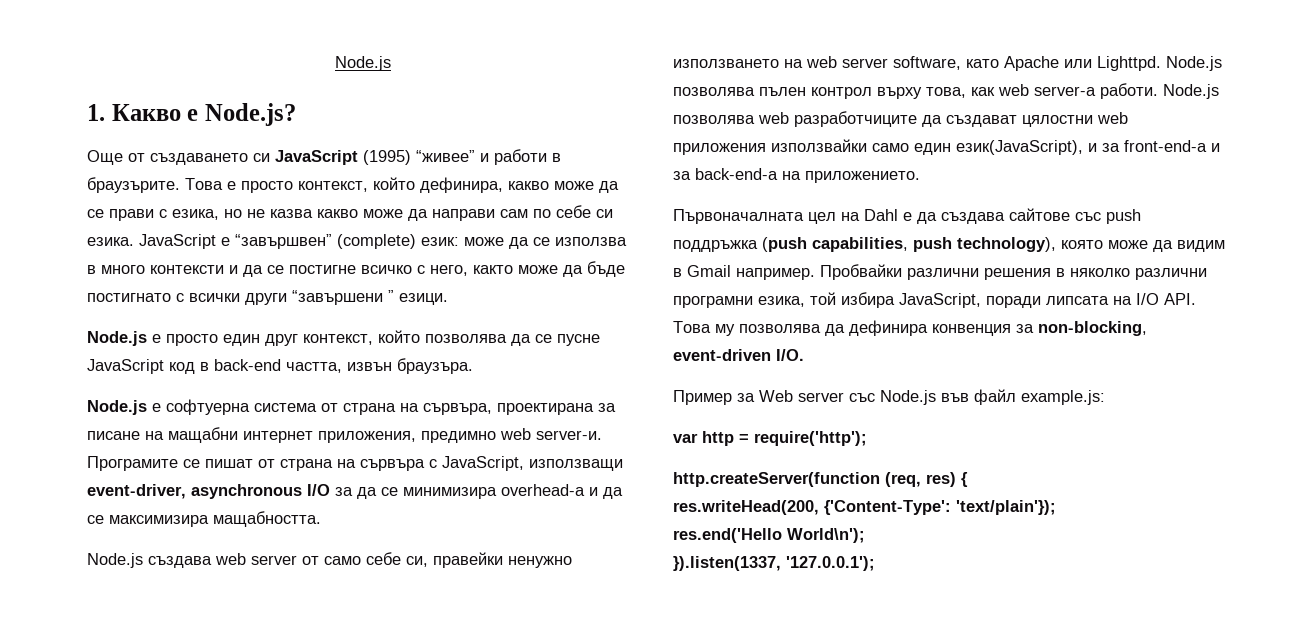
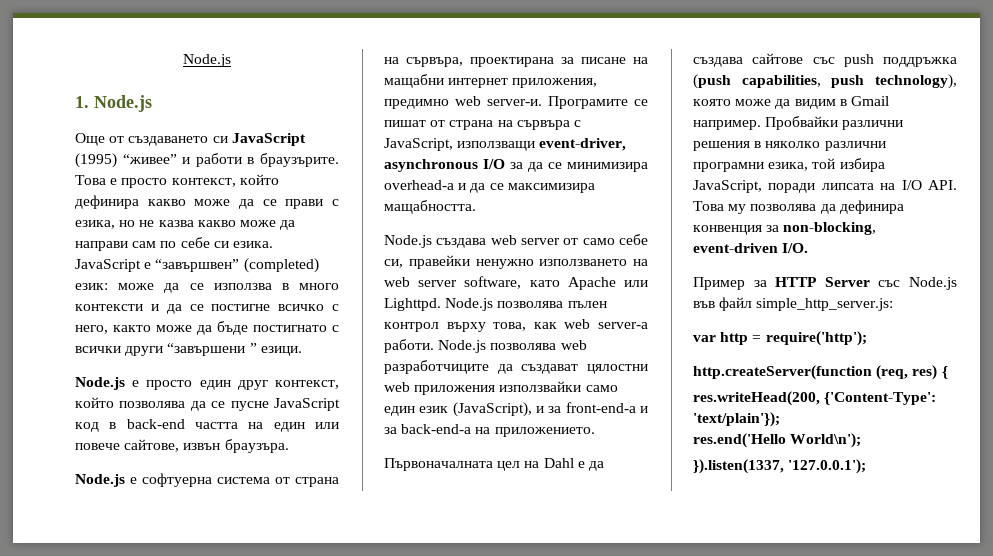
[111,103,296,126] Какво е Node.js? -> [94,95,152,112] Node.js
[420,177,503,193] дефинира, -> [75,195,139,209] дефинира
[337,234,416,249] (complete) -> [243,258,319,273] (completed)
[286,362,342,373] частта, -> [195,422,339,432] [75,439,180,452] частта на един или повече сайтове,
[956,140,1083,155] език(JavaScript), -> [419,402,532,417] език (JavaScript),
[759,390,844,402] Web server -> [775,277,870,287] HTTP Server
[1021,390,1105,405] example.js: -> [756,298,894,311] simple_http_server.js:

